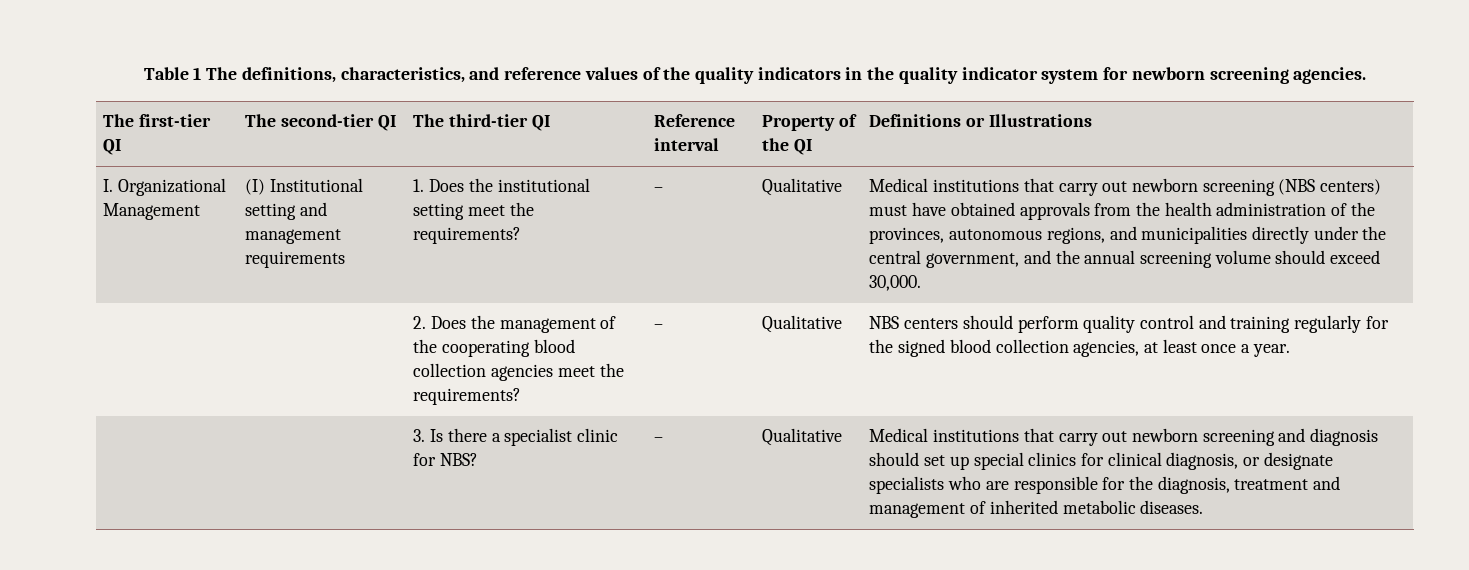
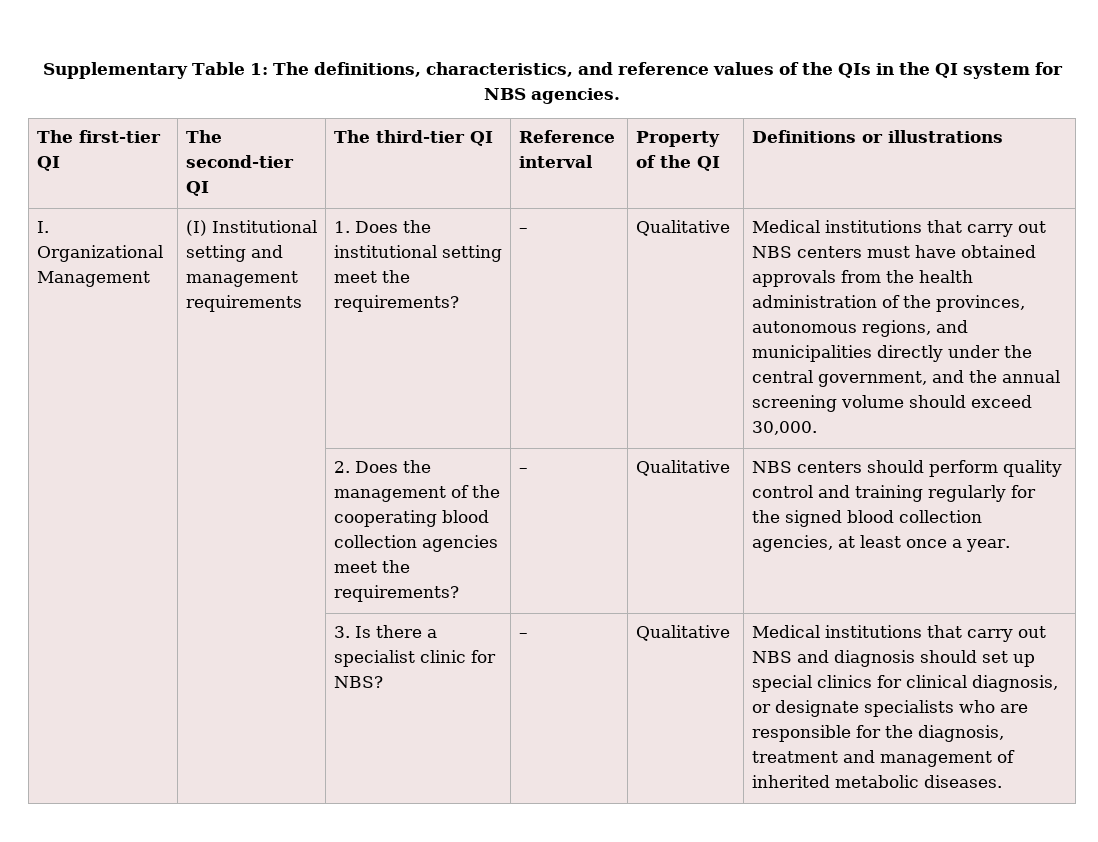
[143,67,202,80] Table 1 -> [42,62,268,79] Supplementary Table 1:
[695,67,1289,84] quality indicators in the quality indicator system for newborn screening -> [837,62,1063,79] [484,88,526,100] QIs in the QI system for NBS
[988,114,1092,127] Illustrations -> [887,130,1003,143] illustrations
[1131,178,1382,196] newborn screening (NBS centers) -> [751,246,862,258] NBS centers
[1131,428,1275,446] newborn screening -> [751,651,792,663] NBS

